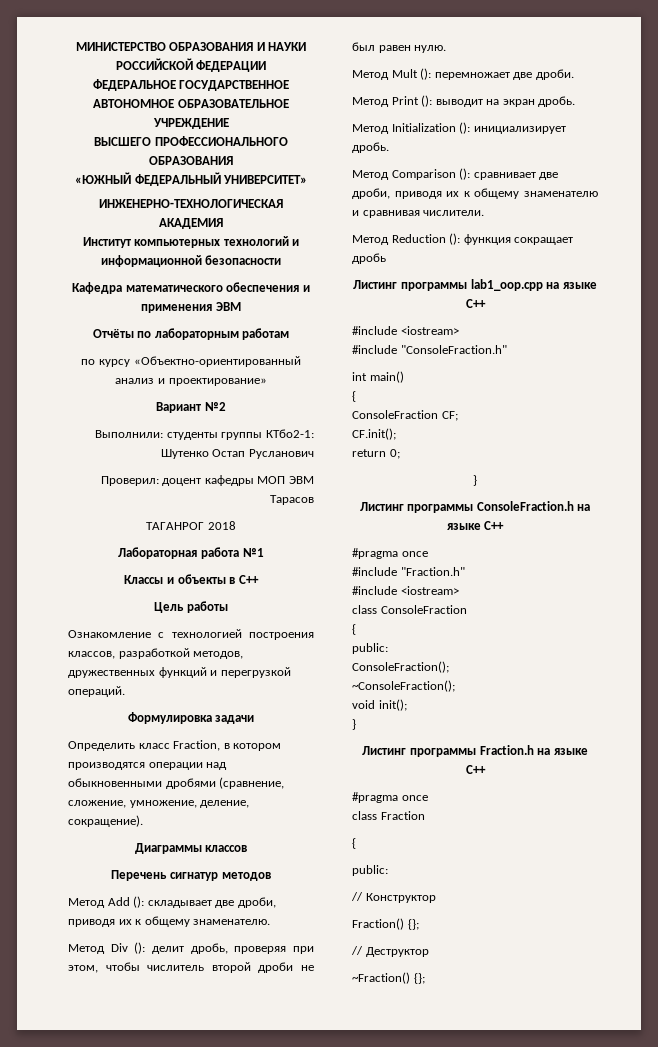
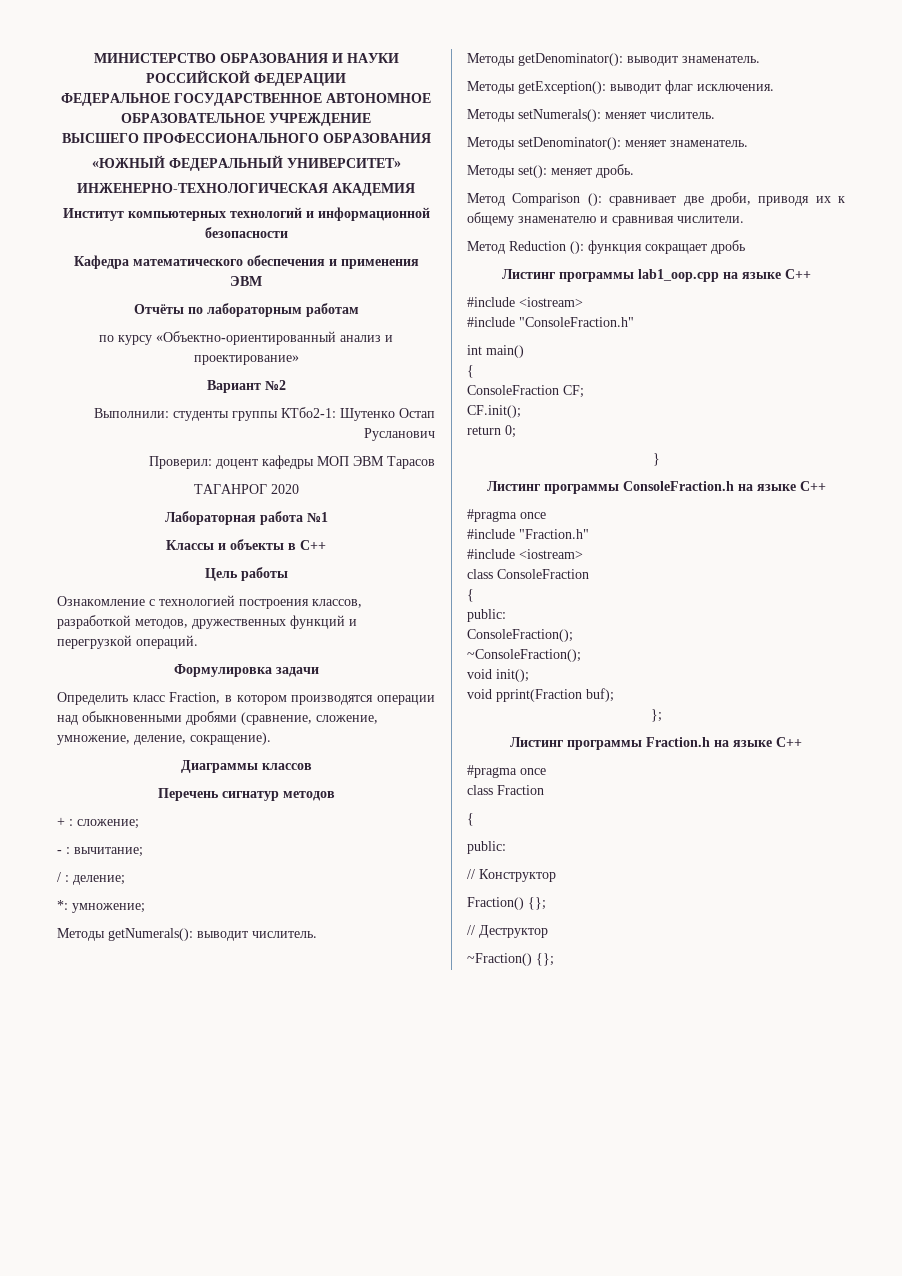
[207,521,236,530] 2018 -> [270,484,299,494] 2020
[68,896,276,908] [68,916,271,927] [68,942,314,954] [68,962,314,973] [352,42,447,53] [352,68,574,80] [352,95,576,107] [352,122,566,134] Метод Add (): складывает две дроби, приводя их к общему знаменателю. // Метод Div (): делит дробь, проверяя при этом, чтобы числитель второй дроби не был равен нулю. // Метод Mult (): перемножает две дроби. // Метод Print (): выводит на экран дробь. // Метод Initialization (): инициализирует -> [57,817,139,829] [57,847,143,857] [57,872,125,885] [57,900,145,913] [57,928,317,941] [467,53,760,66] [467,80,774,94] [467,109,715,122] [467,137,748,150] [467,165,592,178] + : сложение; // - : вычитание; // / : деление; // *: умножение; // Методы getNumerals(): выводит числитель. // Методы getDenominator(): выводит знаменатель. // Методы getException(): выводит флаг исключения. // Методы setNumerals(): меняет числитель. // Методы setDenominator(): меняет знаменатель. // Методы set(): меняет
[352,719,356,730] } -> [467,688,614,702] [650,709,662,722] void pprint(Fraction buf); // };

